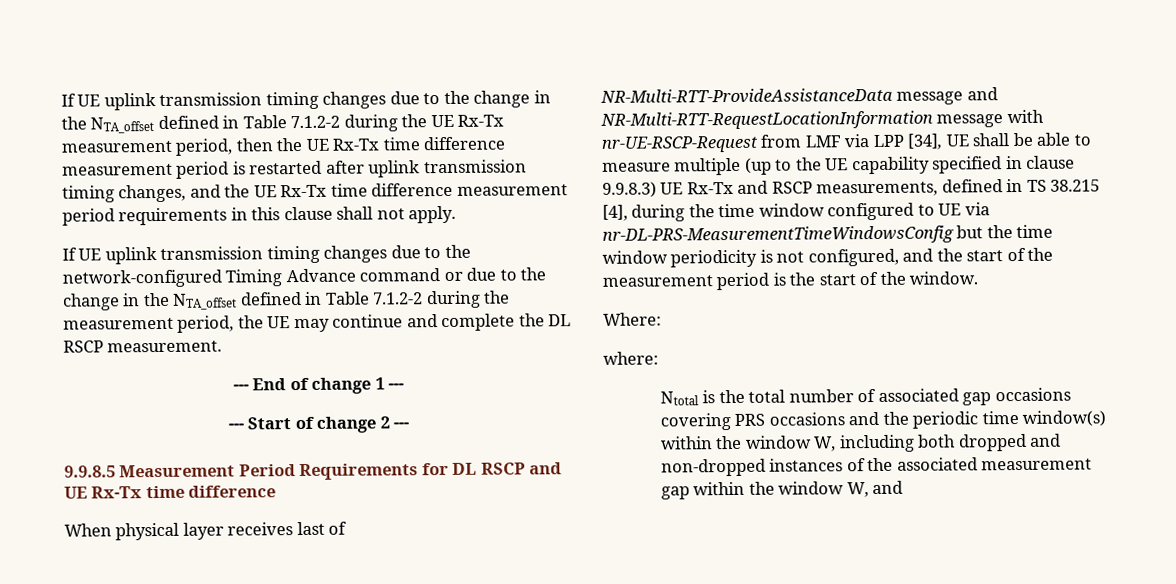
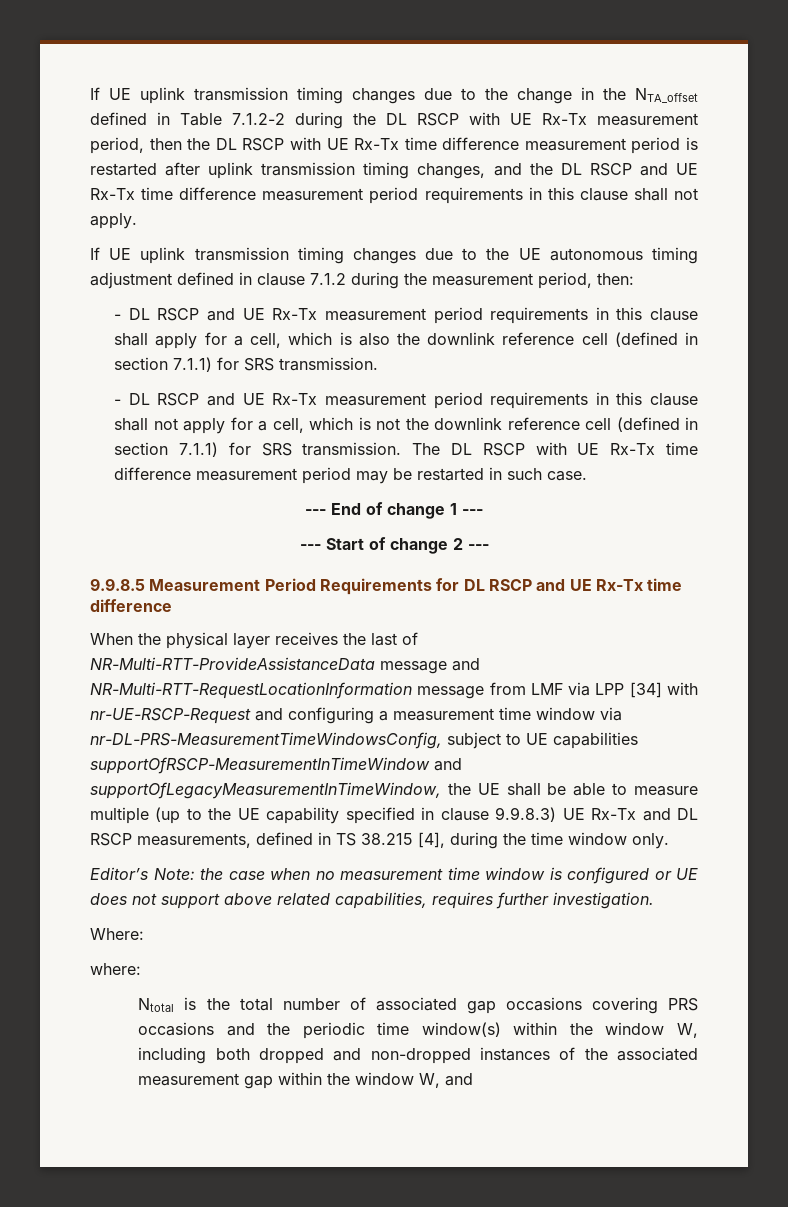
(428, 121) none -> [386,112,500,126] DL RSCP with
(304, 144) none -> [215,137,321,151] DL RSCP with
(251, 191) none -> [560,163,668,176] DL RSCP and
[62,267,547,288] [62,290,511,311] [63,313,572,333] [63,340,223,353] network-configured Timing Advance command or due to the change in the NTA_offset defined in Table 7.1.2-2 during the measurement period, the UE may continue and complete the DL RSCP measurement. -> [518,247,698,264] [90,272,634,289] [114,307,698,324] [114,332,698,349] [114,357,379,372] [114,392,698,409] [114,417,698,434] [114,442,699,457] [114,467,588,484] UE autonomous timing adjustment defined in clause 7.1.2 during the measurement period, then: // - DL RSCP and UE Rx-Tx measurement period requirements in this clause shall apply for a cell, which is also the downlink reference cell (defined in section 7.1.1) for SRS transmission. // - DL RSCP and UE Rx-Tx measurement period requirements in this clause shall not apply for a cell, which is not the downlink reference cell (defined in section 7.1.1) for SRS transmission. The DL RSCP with UE Rx-Tx time difference measurement period may be restarted in such case.
(112, 530) none -> [138,633,161,645] the
(294, 529) none -> [343,633,366,645] the
[1006,109,1044,124] [601,135,759,153] with nr-UE-RSCP-Request -> (485, 692) none
[907,133,944,150] [34], -> [629,682,698,698] [90,707,622,724] [90,732,638,749] [90,757,462,774] [90,782,471,799] [34] with nr-UE-RSCP-Request and configuring a measurement time window via nr-DL-PRS-MeasurementTimeWindowsConfig, subject to UE capabilities supportOfRSCP-MeasurementInTimeWindow and supportOfLegacyMeasurementInTimeWindow, the
(769, 187) none -> [677,808,698,820] DL
[827,202,990,221] [602,224,1054,245] [602,247,1054,268] [602,271,979,291] configured to UE via nr-DL-PRS-MeasurementTimeWindowsConfig but the time window periodicity is not configured, and the start of the measurement period is the start of the window. -> [632,833,669,849] [90,867,698,884] [90,892,654,909] only. // Editor’s Note: the case when no measurement time window is configured or UE does not support above related capabilities, requires further investigation.

